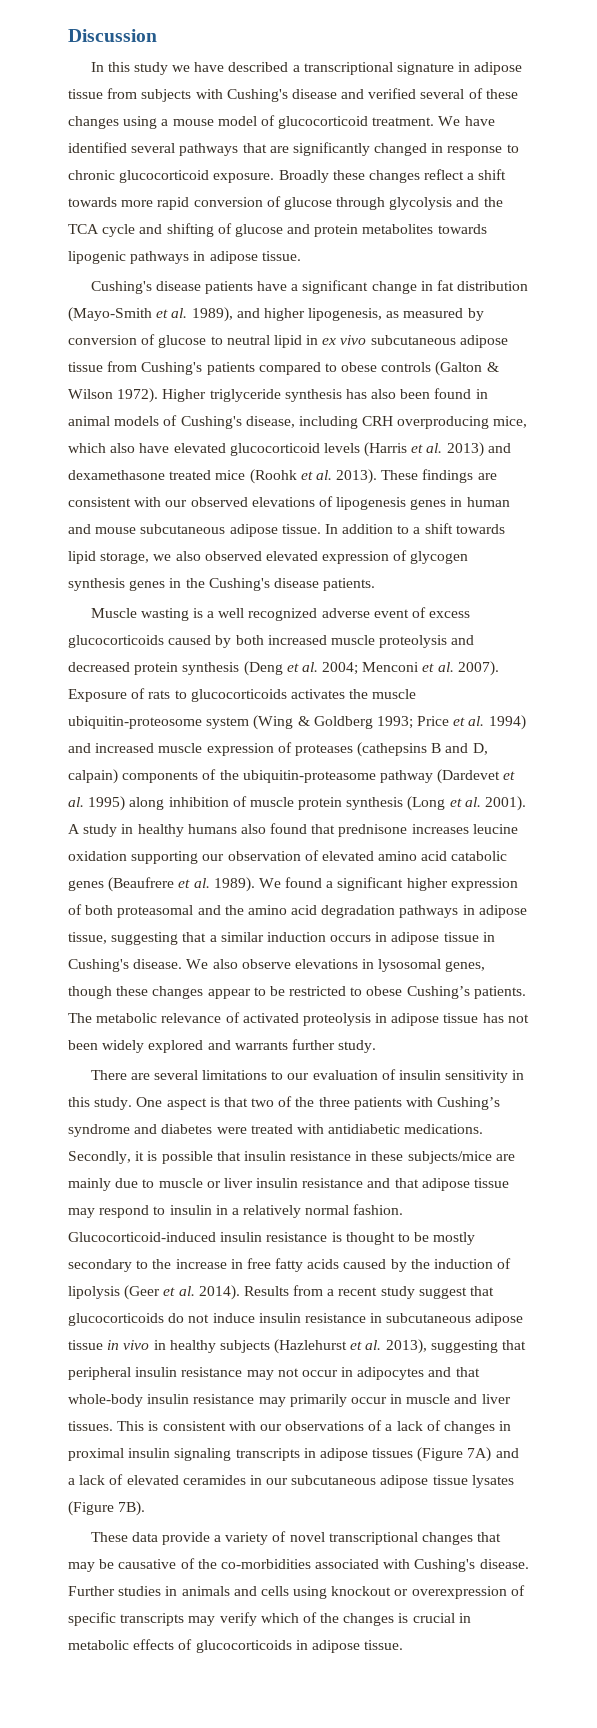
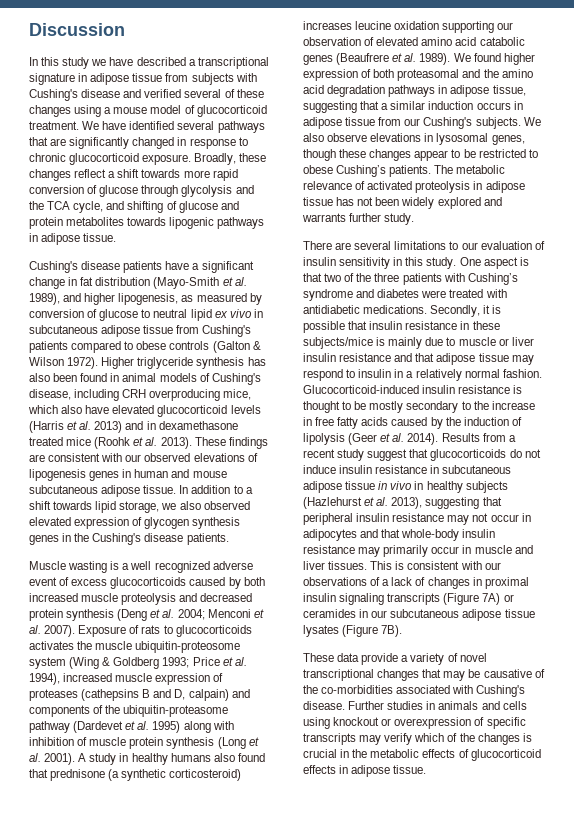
[278,170,329,183] Broadly -> [194,153,237,165] Broadly,
[102,224,136,237] cycle -> [73,201,104,213] cycle,
[306,335,319,345] in -> (212, 315) none
(367, 340) none -> [253,309,263,318] in
(511, 448) none -> [146,421,156,430] in
[488,715,526,730] [68,743,91,753] 1994) and -> [29,673,60,685] 1994),
(118, 776) none -> [231,689,250,698] and
(165, 803) none -> [212,721,234,730] with
(408, 830) none -> [108,769,242,781] (a synthetic corticosteroid)
[326,877,404,891] a significant -> (501, 57) none
[482,932,495,942] [68,959,183,972] in Cushing's disease. -> [378,117,521,129] from our Cushing's subjects.
[495,1154,515,1161] are -> [376,337,386,346] is
[303,1447,519,1462] [68,1474,179,1485] in adipose tissues (Figure 7A) and a lack of elevated -> [443,593,514,605] (Figure 7A) or
(471, 1618) none -> [352,749,368,758] the
[195,1640,292,1653] glucocorticoids -> [470,749,541,761] [303,765,336,774] glucocorticoid effects

